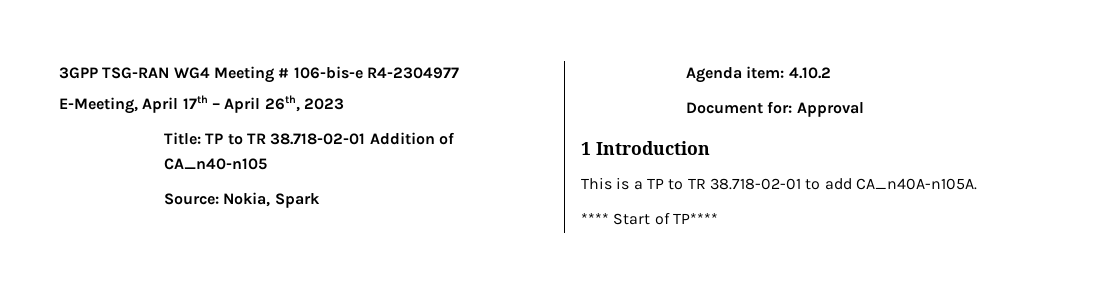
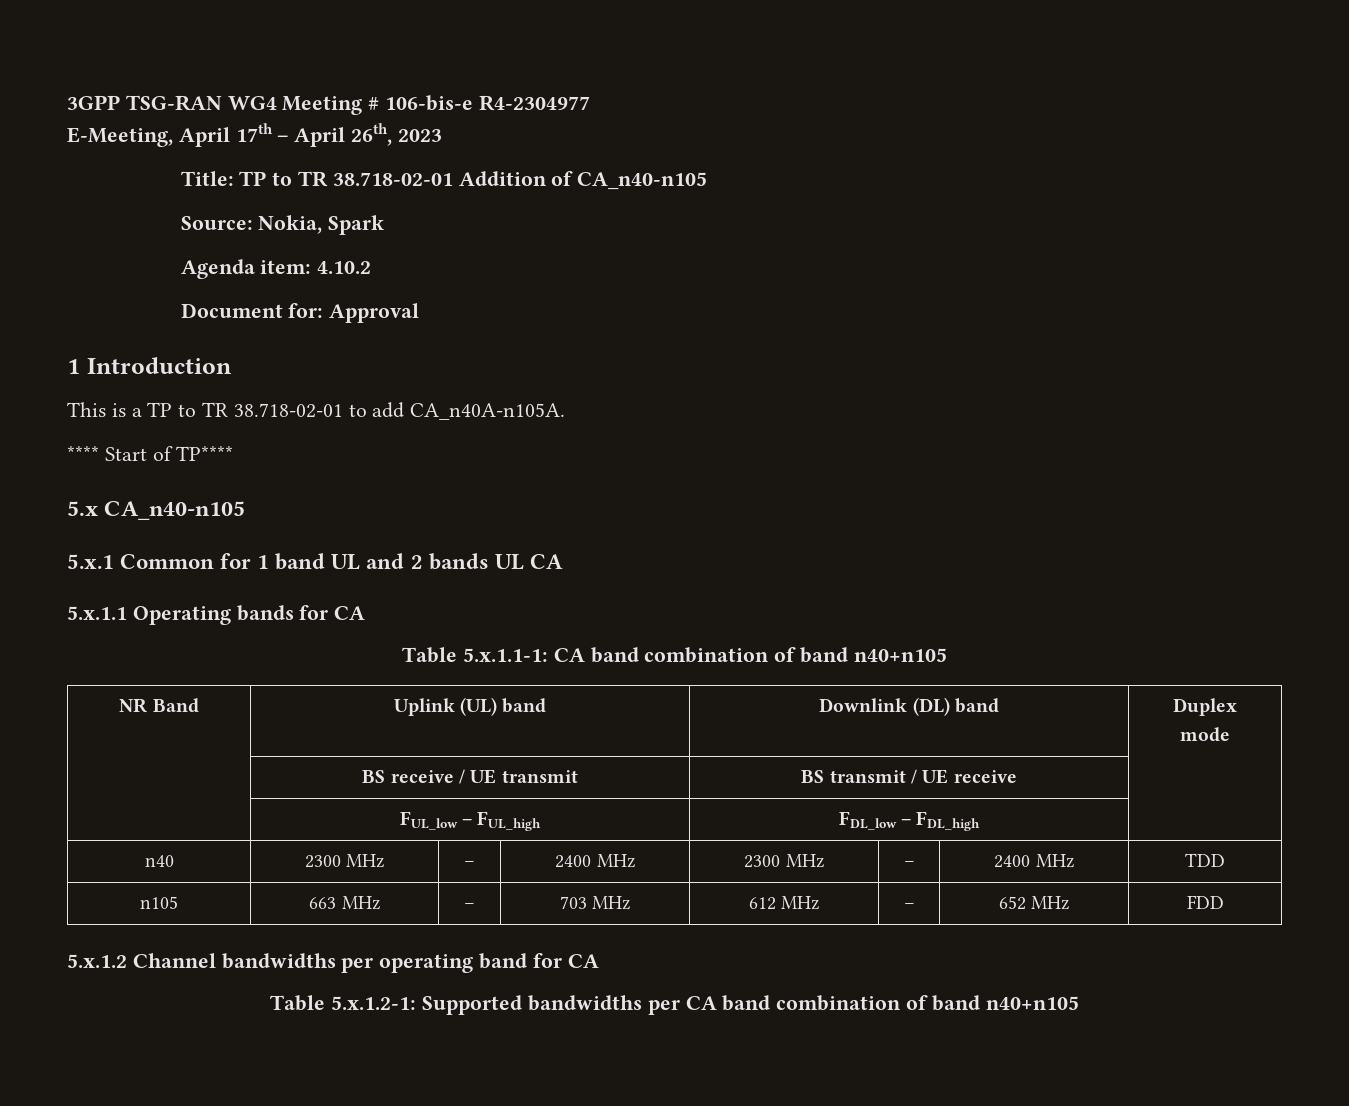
(718, 218) none -> [67,501,246,520] [67,553,563,570] [67,605,366,625] [402,647,947,663] [119,698,199,713] [393,697,547,716] [819,697,999,716] [1173,698,1237,716] [1180,727,1230,742] [362,769,578,784] [801,769,1017,784] [399,811,542,831] [838,811,981,831] [144,855,174,867] [304,854,385,868] [464,861,475,867] [555,854,635,868] [744,854,824,868] [903,861,915,867] [994,854,1074,868] [1185,853,1225,867] [140,896,178,909] [309,896,380,910] [464,903,475,909] [559,896,631,910] [748,896,820,910] [903,903,915,909] [998,896,1070,910] [1186,895,1224,909] [67,953,599,973] [270,995,1079,1015] // 5.x CA_n40-n105 // 5.x.1 Common for 1 band UL and 2 bands UL CA // 5.x.1.1 Operating bands for CA // Table 5.x.1.1-1: CA band combination of band n40+n105 // NR Band | Uplink (UL) band | Downlink (DL) band | Duplex // mode // | BS receive / UE transmit | BS transmit / UE receive | // | FUL_low – FUL_high | FDL_low – FDL_high | // n40 | 2300 MHz | – | 2400 MHz | 2300 MHz | – | 2400 MHz | TDD // n105 | 663 MHz | – | 703 MHz | 612 MHz | – | 652 MHz | FDD // 5.x.1.2 Channel bandwidths per operating band for CA // Table 5.x.1.2-1: Supported bandwidths per CA band combination of band n40+n105

